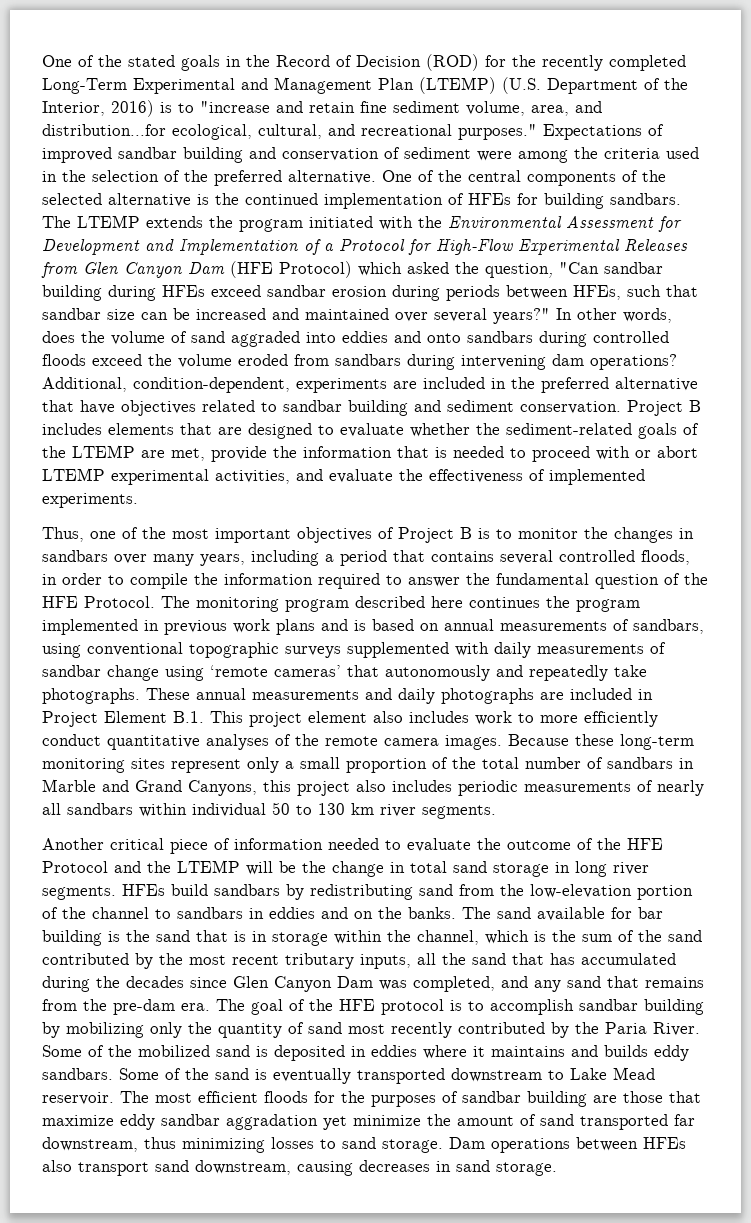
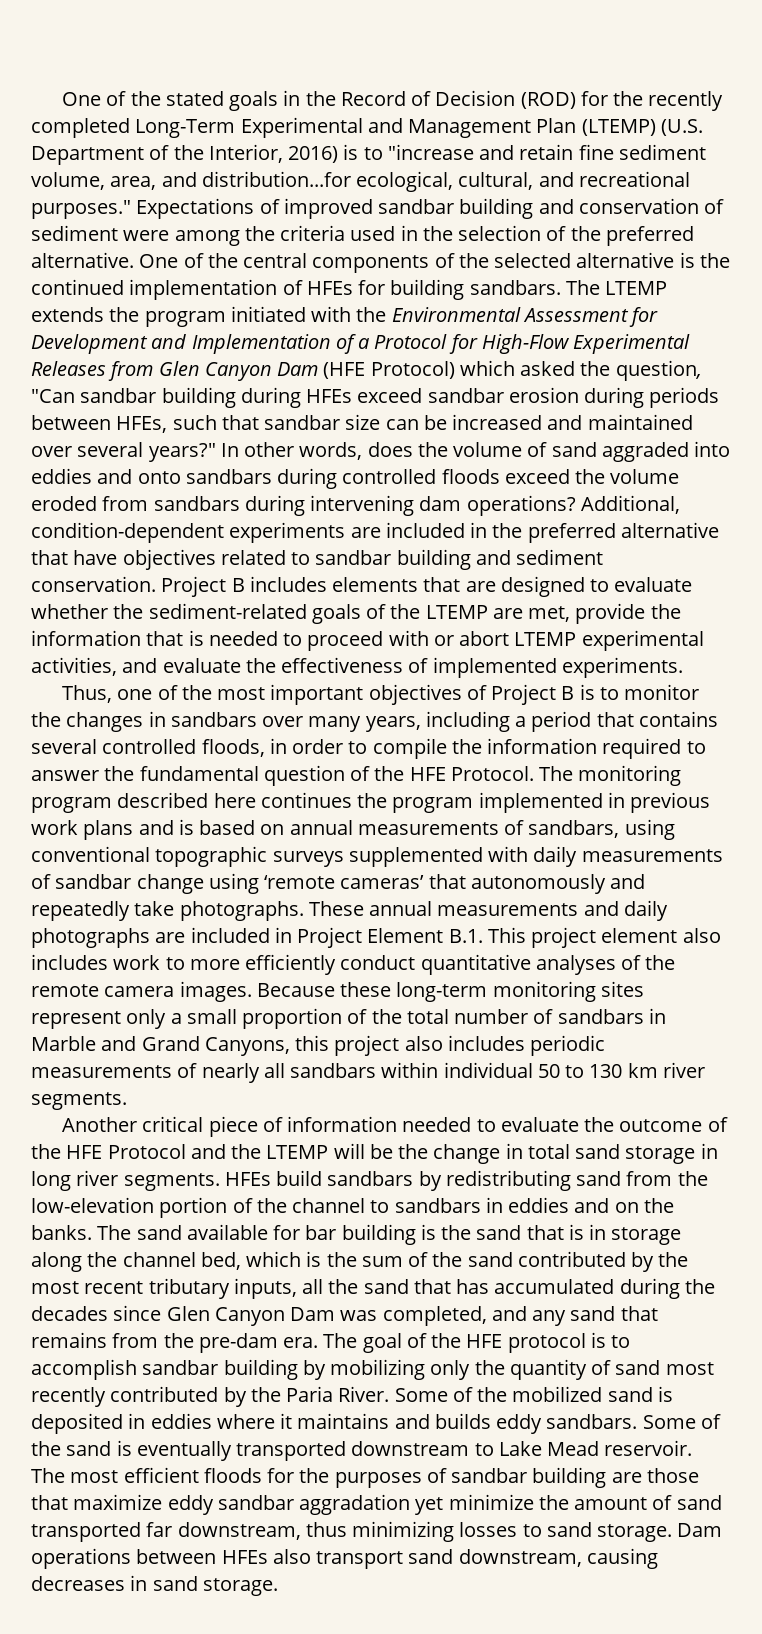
[133,377,290,393] condition-dependent, -> [31,522,224,543] condition-dependent
[334,930,479,945] within the channel, -> [31,1252,241,1272] along the channel bed,

